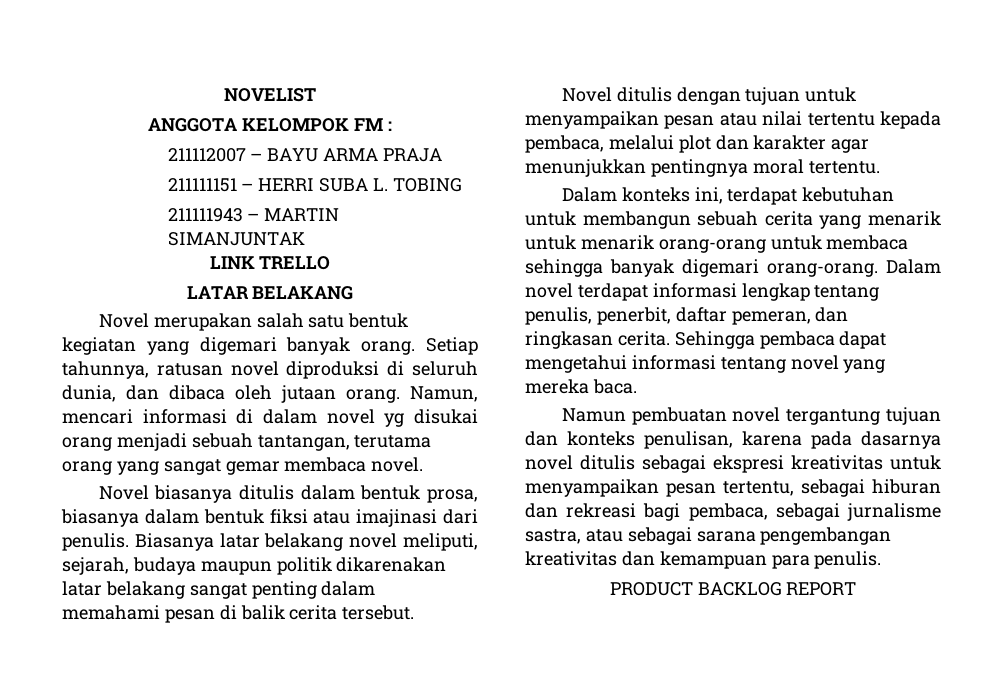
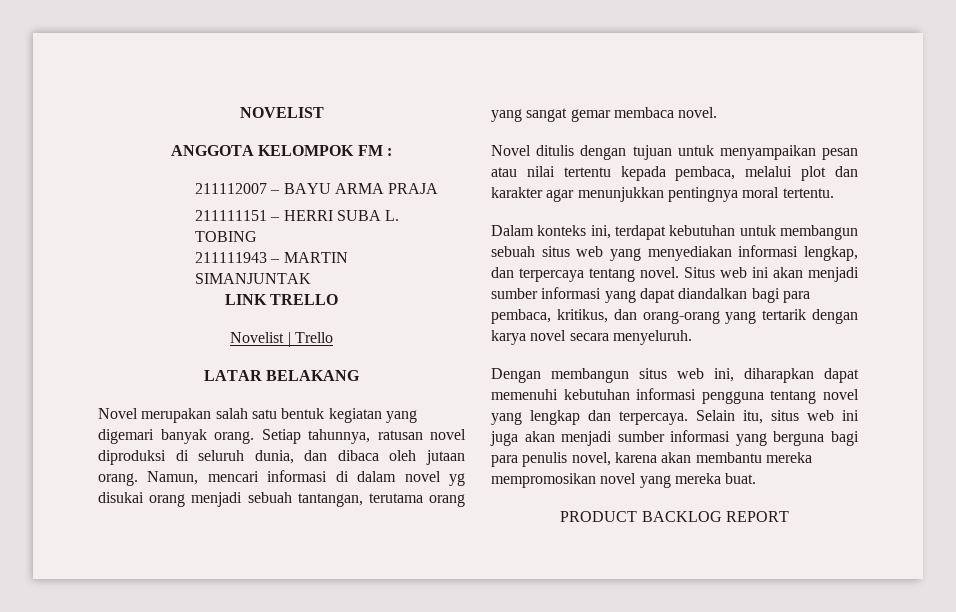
(331, 263) none -> [230,332,333,347] // Novelist | Trello
[98,485,479,503] [61,509,478,527] [62,533,479,551] [62,557,447,575] [62,581,376,599] [62,605,415,623] // Novel biasanya ditulis dalam bentuk prosa, biasanya dalam bentuk fiksi atau imajinasi dari penulis. Biasanya latar belakang novel meliputi, sejarah, budaya maupun politik dikarenakan latar belakang sangat penting dalam memahami pesan di balik cerita tersebut. -> (718, 112) none
[764,211,941,229] [525,235,909,253] [525,259,941,277] [525,283,880,301] [525,307,849,325] [525,331,887,349] [525,355,886,373] [525,379,637,394] [561,407,941,425] [525,431,941,449] [525,455,941,473] [525,479,941,497] [525,503,941,521] [525,527,892,545] [525,551,882,569] cerita yang menarik untuk menarik orang-orang untuk membaca sehingga banyak digemari orang-orang. Dalam novel terdapat informasi lengkap tentang penulis, penerbit, daftar pemeran, dan ringkasan cerita. Sehingga pembaca dapat mengetahui informasi tentang novel yang mereka baca. // Namun pembuatan novel tergantung tujuan dan konteks penulisan, karena pada dasarnya novel ditulis sebagai ekspresi kreativitas untuk menyampaikan pesan tertentu, sebagai hiburan dan rekreasi bagi pembaca, sebagai jurnalisme sastra, atau sebagai sarana pengembangan kreativitas dan kemampuan para penulis. -> [541,245,858,261] [491,267,859,282] [491,287,810,303] [491,309,858,324] [491,330,692,345] [491,368,859,383] [491,388,859,404] [491,410,859,425] [490,430,859,446] [491,452,812,467] [491,473,757,488] situs web yang menyediakan informasi lengkap, dan terpercaya tentang novel. Situs web ini akan menjadi sumber informasi yang dapat diandalkan bagi para pembaca, kritikus, dan orang-orang yang tertarik dengan karya novel secara menyeluruh. // Dengan membangun situs web ini, diharapkan dapat memenuhi kebutuhan informasi pengguna tentang novel yang lengkap dan terpercaya. Selain itu, situs web ini juga akan menjadi sumber informasi yang berguna bagi para penulis novel, karena akan membantu mereka mempromosikan novel yang mereka buat.

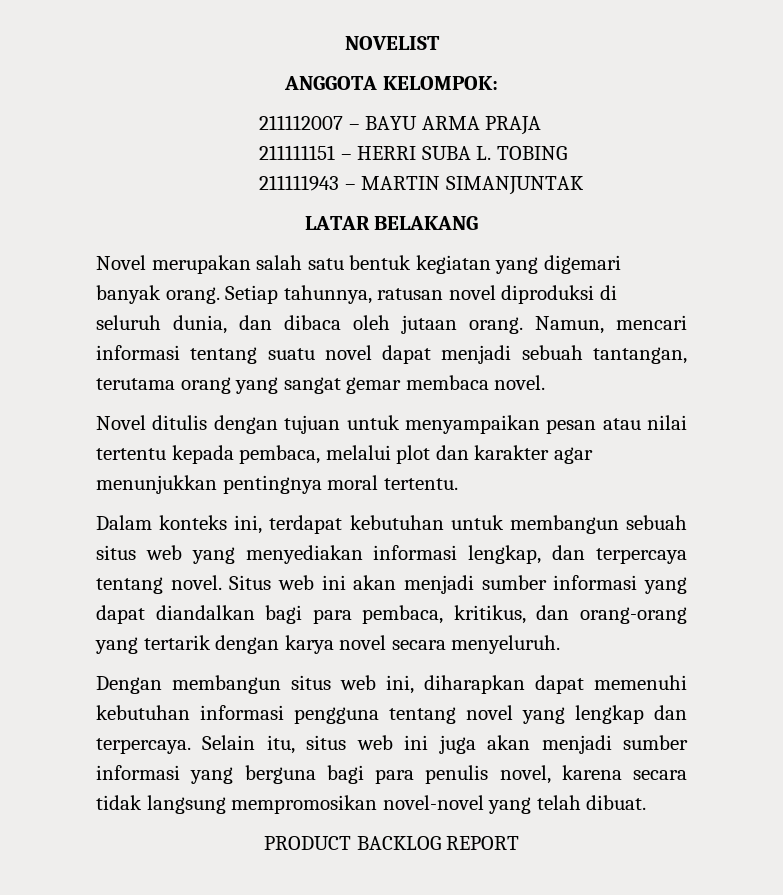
[258,145,392,156] KELOMPOK FM : -> [382,76,498,90] KELOMPOK:
[224,294,339,305] [230,332,333,347] // LINK TRELLO // Novelist | Trello -> (584, 185) none
[335,471,465,486] [98,492,186,507] di dalam novel yg disukai orang -> [190,345,432,364] tentang suatu novel dapat
[661,452,812,463] [491,473,757,488] akan membantu mereka mempromosikan novel yang mereka buat. -> [633,770,687,780] [96,795,647,814] secara tidak langsung mempromosikan novel-novel yang telah dibuat.

